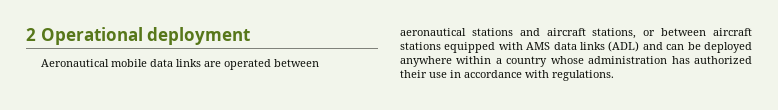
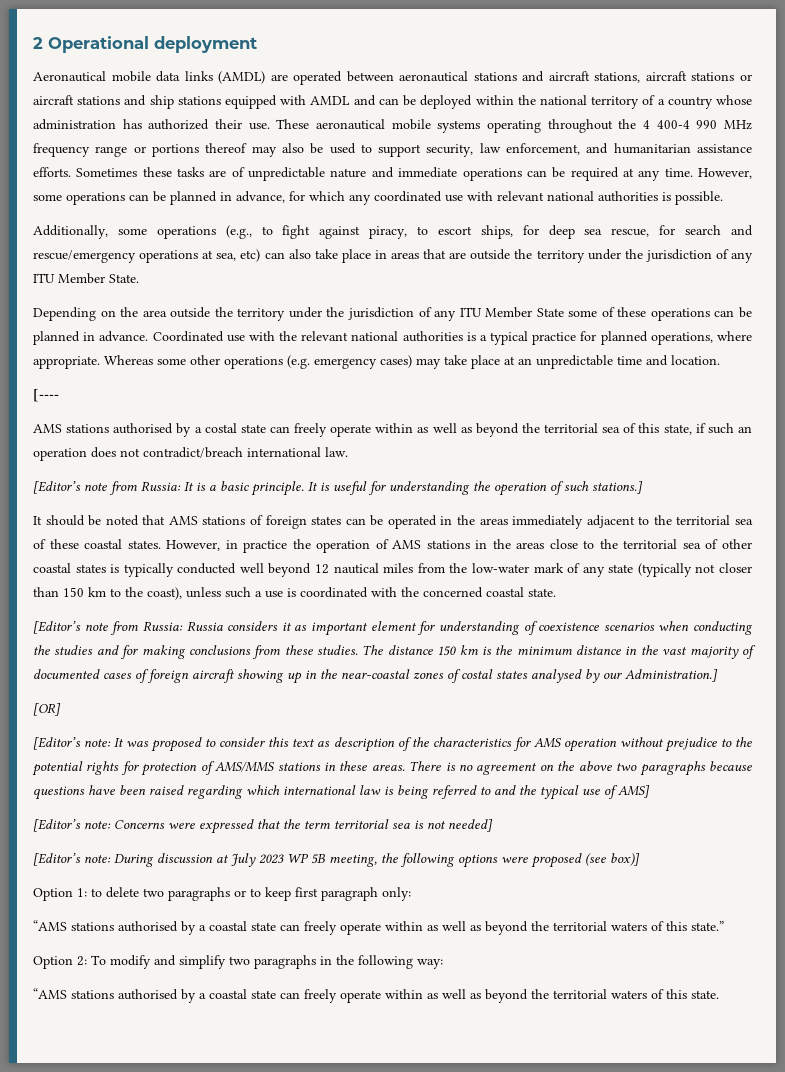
(201, 63) none -> [218,71,266,84] (AMDL)
[643,28,752,36] [400,41,752,53] [400,56,492,67] or between aircraft stations equipped with AMS data links (ADL) and can be deployed anywhere within -> [645,71,752,81] [33,95,656,109] aircraft stations or aircraft stations and ship stations equipped with AMDL and can be deployed within the national territory of
[429,70,614,81] use in accordance with regulations. -> [248,119,752,133] [33,143,752,157] [33,167,753,181] [33,191,723,205] [33,225,753,239] [33,249,754,263] [33,273,139,284] [33,307,752,321] [33,331,752,345] [33,355,720,369] [33,389,59,402] [33,423,753,437] [33,447,348,461] [33,481,643,496] [33,515,753,529] [33,539,752,553] [33,563,752,577] [33,587,556,600] [33,621,753,636] [33,645,757,659] [33,669,718,684] [33,703,61,716] [33,737,752,752] [32,761,753,776] [33,785,650,800] [33,819,493,834] [33,853,640,868] [33,887,411,901] [33,920,724,935] [33,955,443,969] [33,988,719,1003] use. These aeronautical mobile systems operating throughout the 4 400-4 990 MHz frequency range or portions thereof may also be used to support security, law enforcement, and humanitarian assistance efforts. Sometimes these tasks are of unpredictable nature and immediate operations can be required at any time. However, some operations can be planned in advance, for which any coordinated use with relevant national authorities is possible. // Additionally, some operations (e.g., to fight against piracy, to escort ships, for deep sea rescue, for search and rescue/emergency operations at sea, etc) can also take place in areas that are outside the territory under the jurisdiction of any ITU Member State. // Depending on the area outside the territory under the jurisdiction of any ITU Member State some of these operations can be planned in advance. Coordinated use with the relevant national authorities is a typical practice for planned operations, where appropriate. Whereas some other operations (e.g. emergency cases) may take place at an unpredictable time and location. // [---- // AMS stations authorised by a costal state can freely operate within as well as beyond the territorial sea of this state, if such an operation does not contradict/breach international law. // [Editor’s note from Russia: It is a basic principle. It is useful for understanding the operation of such stations.] // It should be noted that AMS stations of foreign states can be operated in the areas immediately adjacent to the territorial sea of these coastal states. However, in practice the operation of AMS stations in the areas close to the territorial sea of other coastal states is typically conducted well beyond 12 nautical miles from the low-water mark of any state (typically not closer than 150 km to the coast), unless such a use is coordinated with the concerned coastal state. // [Editor’s note from Russia: Russia considers it as important element for understanding of coexistence scenarios when conducting the studies and for making conclusions from these studies. The distance 150 km is the minimum distance in the vast majority of documented cases of foreign aircraft showing up in the near-coastal zones of costal states analysed by our Administration.] // [OR] // [Editor’s note: It was proposed to consider this text as description of the characteristics for AMS operation without prejudice to the potential rights for protection of AMS/MMS stations in these areas. There is no agreement on the above two paragraphs because questions have been raised regarding which international law is being referred to and the typical use of AMS] // [Editor’s note: Concerns were expressed that the term territorial sea is not needed] // [Editor’s note: During discussion at July 2023 WP 5B meeting, the following options were proposed (see box)] // Option 1: to delete two paragraphs or to keep first paragraph only: // “AMS stations authorised by a coastal state can freely operate within as well as beyond the territorial waters of this state.” // Option 2: To modify and simplify two paragraphs in the following way: // “AMS stations authorised by a coastal state can freely operate within as well as beyond the territorial waters of this state.

